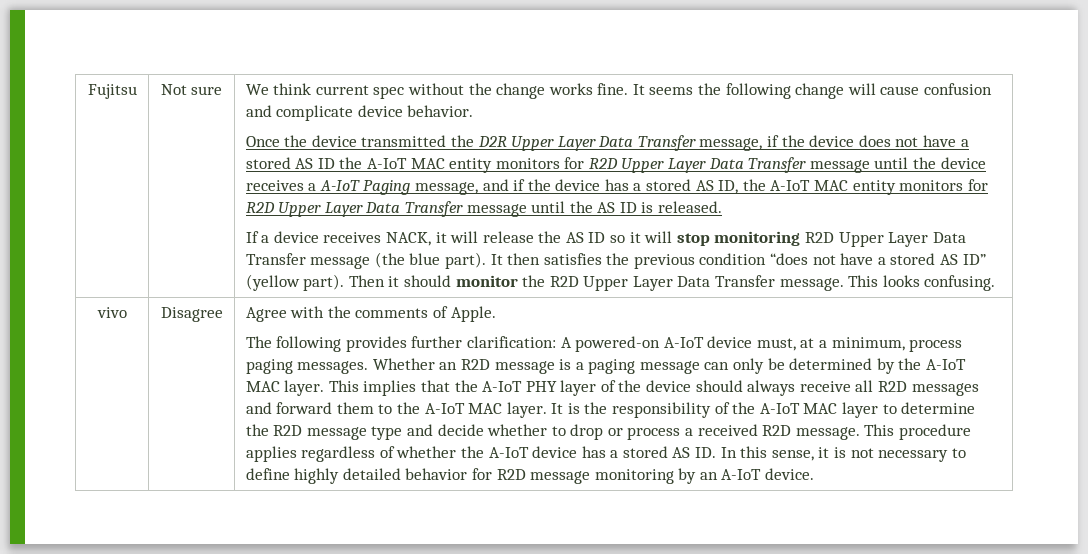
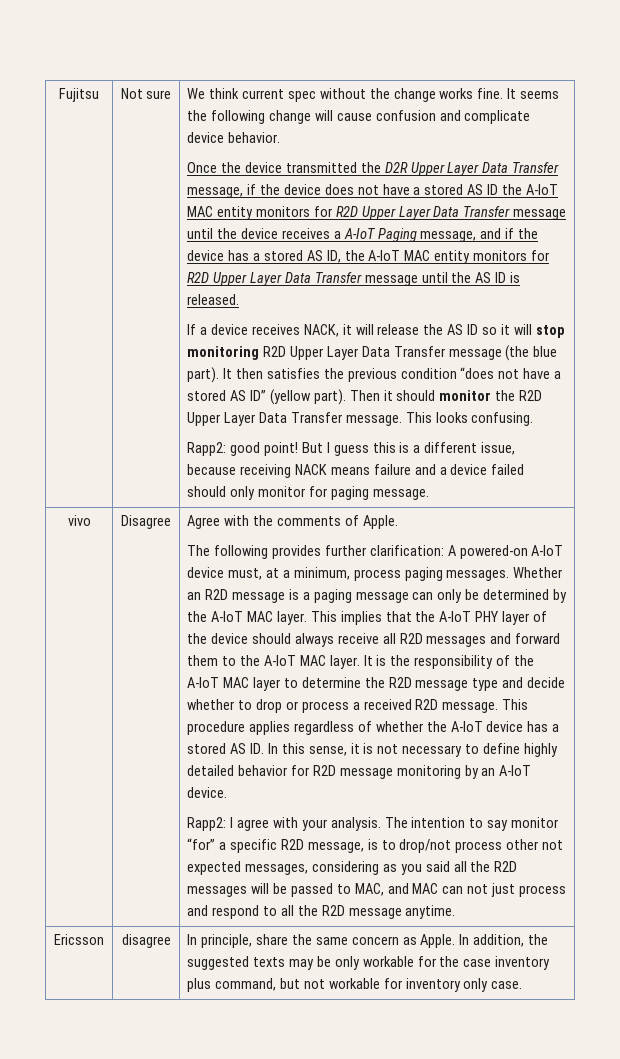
(996, 283) none -> [187,442,516,456] [187,464,525,478] [187,486,429,500] // Rapp2: good point! But I guess this is a different issue, because receiving NACK means failure and a device failed should only monitor for paging message.
(815, 474) none -> [187,817,559,831] [187,838,564,853] [187,861,518,875] [187,883,567,897] [187,905,456,919] [54,934,104,945] [121,934,171,948] [187,934,549,948] [187,956,551,970] [187,978,523,992] // Rapp2: I agree with your analysis. The intention to say monitor “for” a specific R2D message, is to drop/not process other not expected messages, considering as you said all the R2D messages will be passed to MAC, and MAC can not just process and respond to all the R2D message anytime. // Ericsson | disagree | In principle, share the same concern as Apple. In addition, the suggested texts may be only workable for the case inventory plus command, but not workable for inventory only case.

